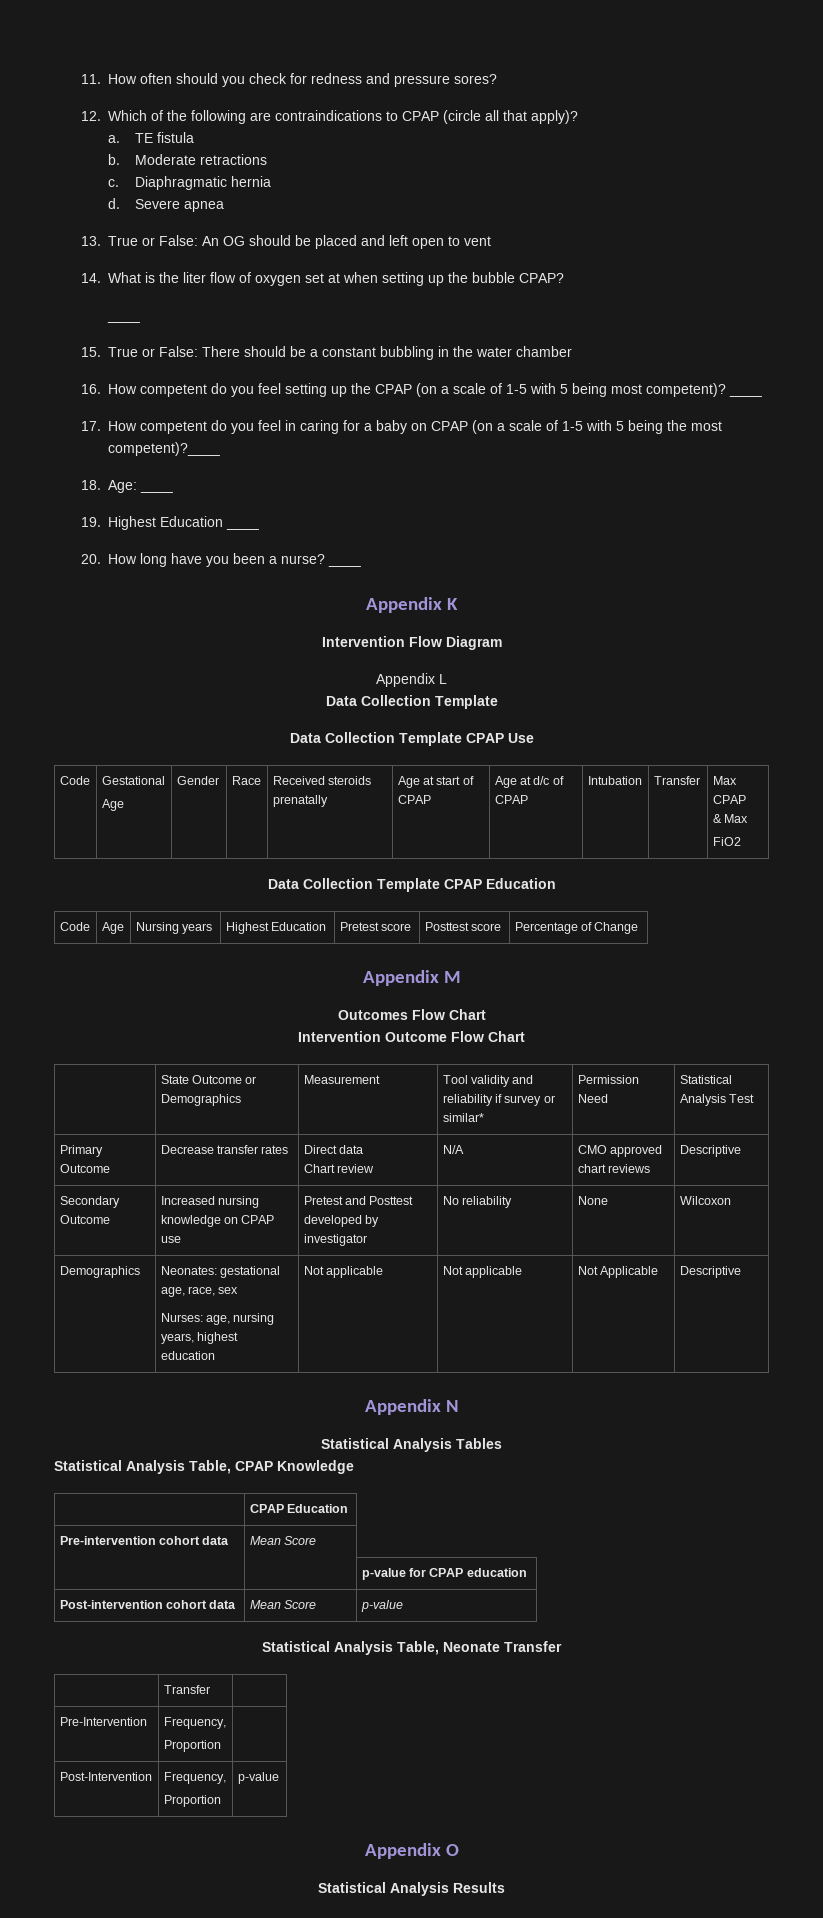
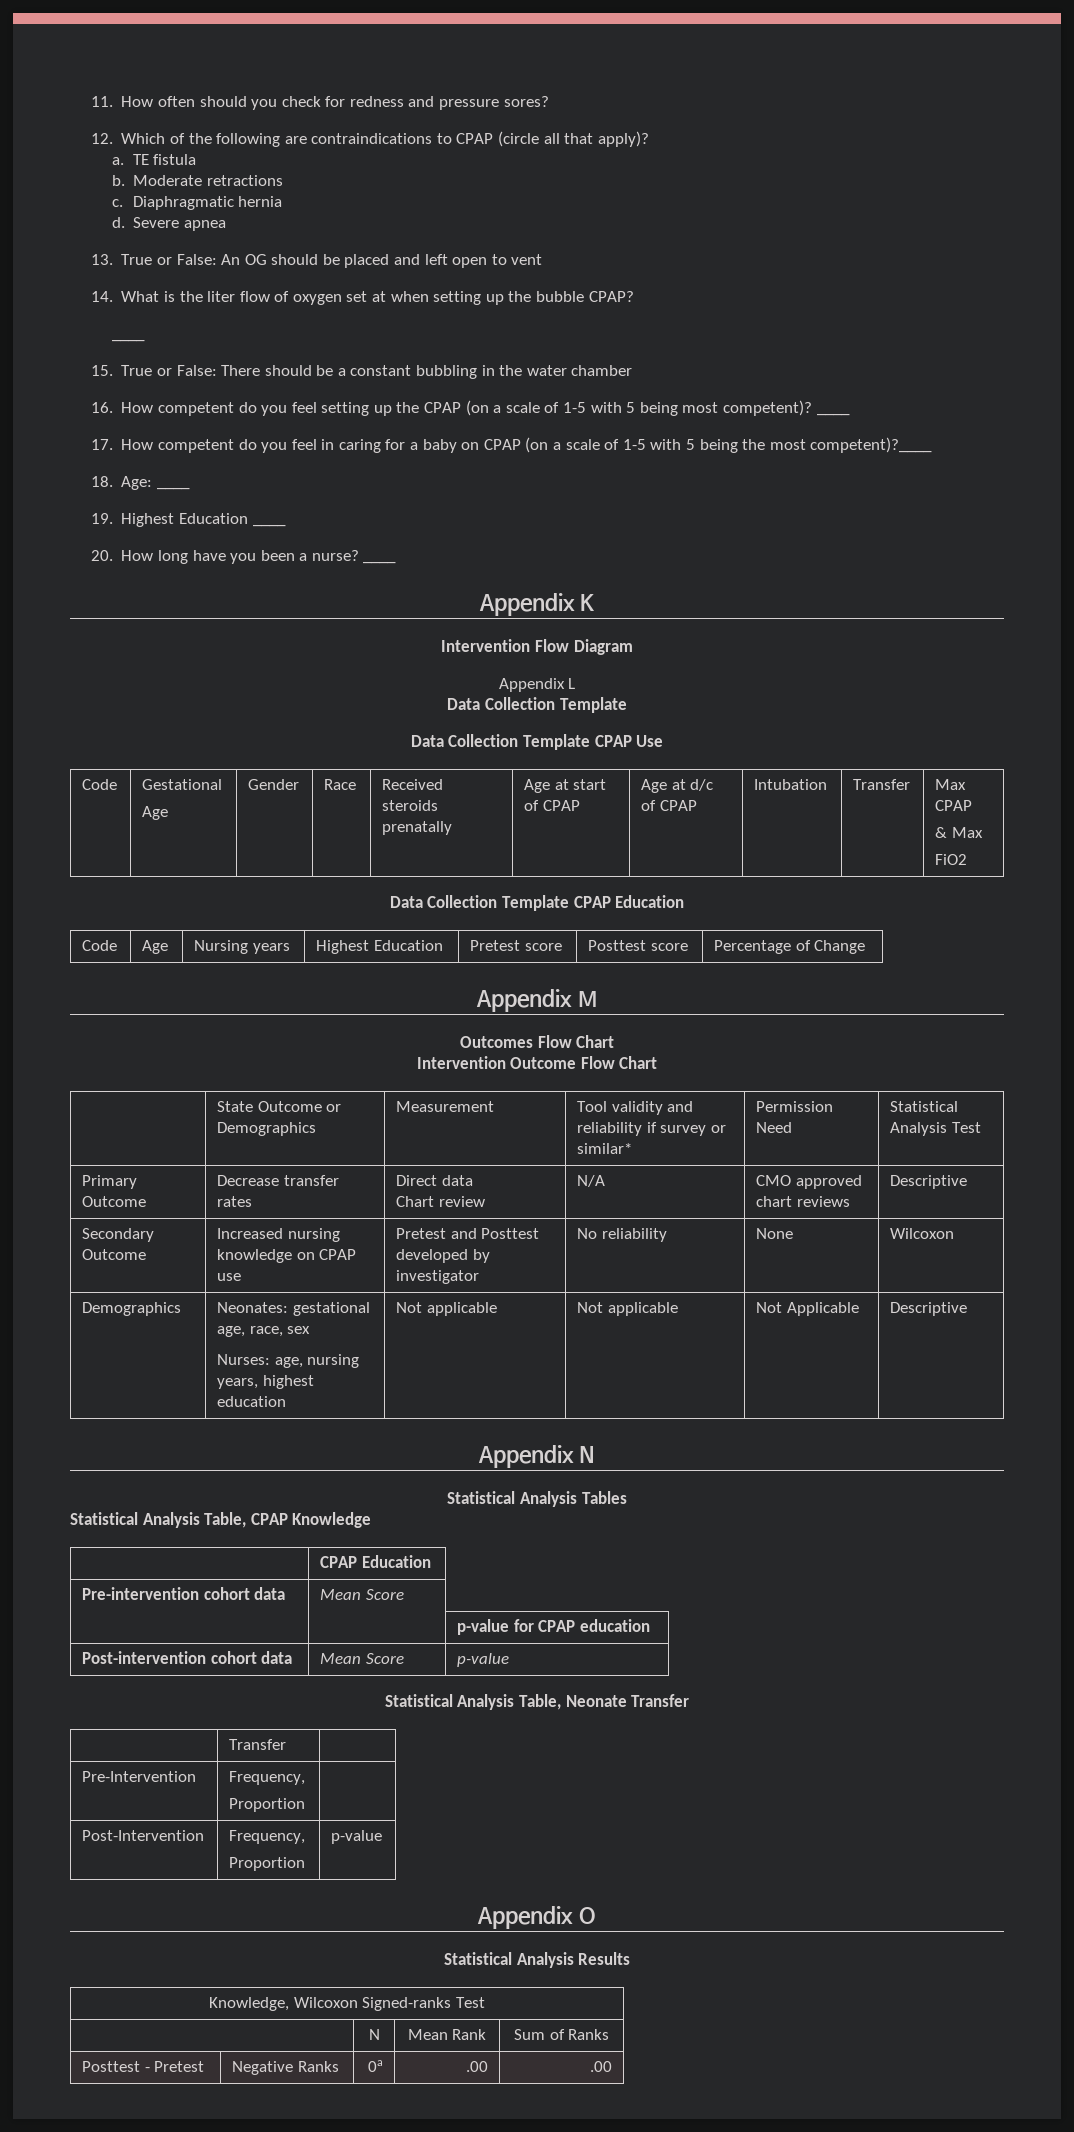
(505, 1887) none -> [209,1997,485,2011] [368,2029,380,2040] [407,2029,487,2040] [513,2029,610,2040] [82,2061,205,2072] [232,2061,339,2075] [367,2060,383,2072] [465,2061,488,2072] [589,2061,612,2072] // Knowledge, Wilcoxon Signed-ranks Test // | N | Mean Rank | Sum of Ranks // Posttest - Pretest | Negative Ranks | 0a | .00 | .00

